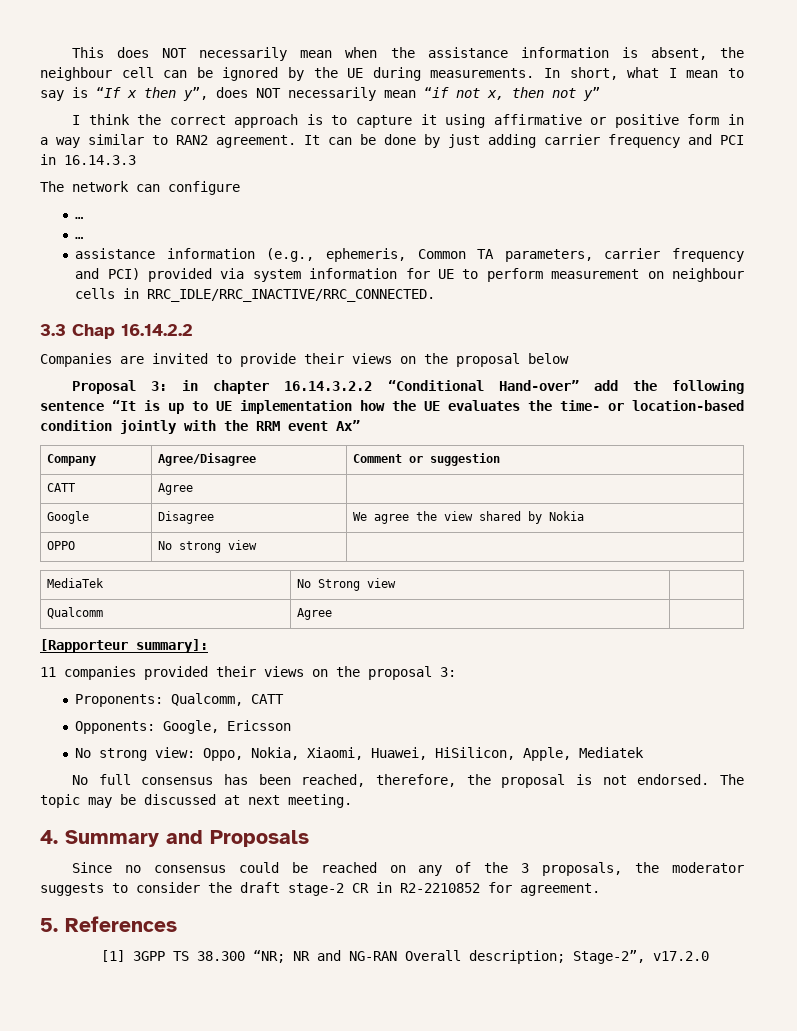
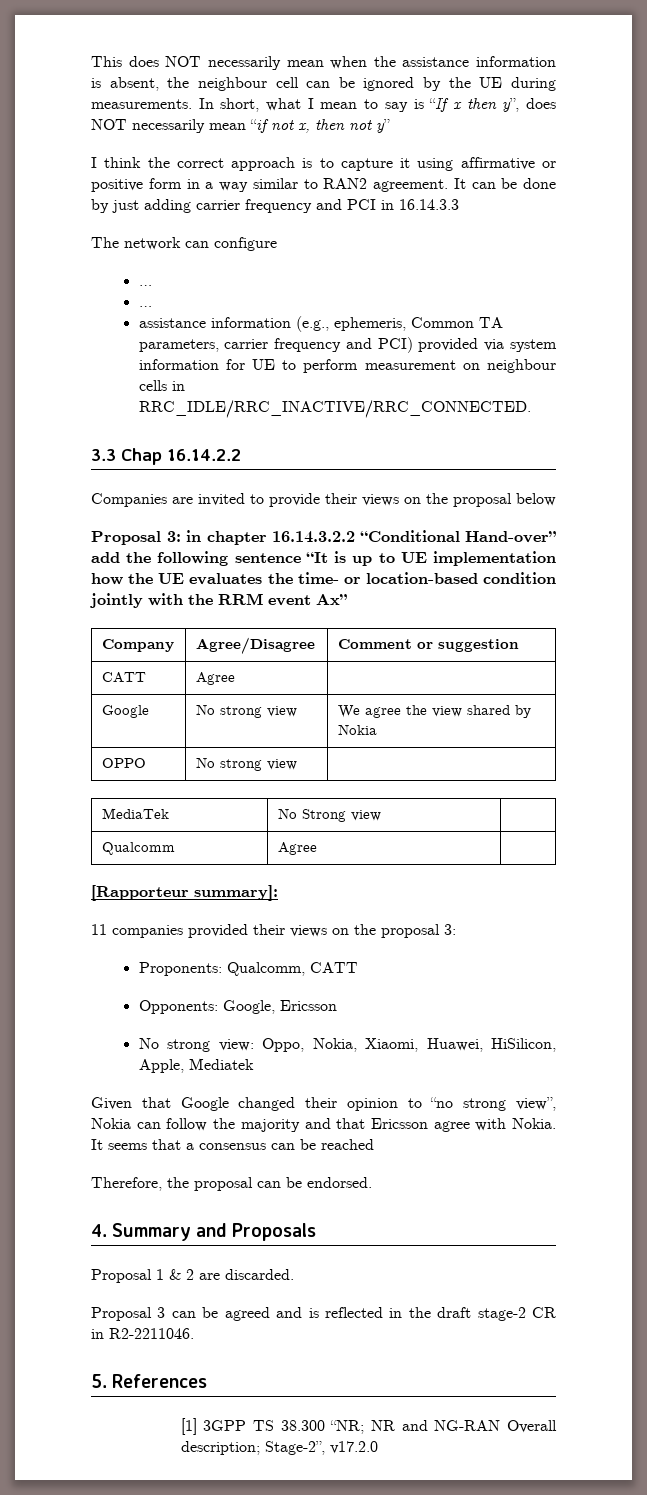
[158,511,215,524] Disagree -> [195,704,297,718] No strong view
[72,774,744,788] [40,794,352,808] [40,830,309,847] [72,862,744,876] [40,882,200,896] No full consensus has been reached, therefore, the proposal is not endorsed. The topic may be discussed at next meeting. // 4. Summary and Proposals // Since no consensus could be reached on any of the 3 proposals, the moderator suggests to consider -> [91,1097,556,1111] [91,1118,556,1132] [91,1139,374,1150] [91,1177,372,1191] [91,1223,317,1241] [91,1269,294,1283] [91,1307,403,1321] Given that Google changed their opinion to “no strong view”, Nokia can follow the majority and that Ericsson agree with Nokia. It seems that a consensus can be reached // Therefore, the proposal can be endorsed. // 4. Summary and Proposals // Proposal 1 & 2 are discarded. // Proposal 3 can be agreed and is reflected in
[400,882,600,896] R2-2210852 for agreement. -> [109,1328,194,1339] R2-2211046.

